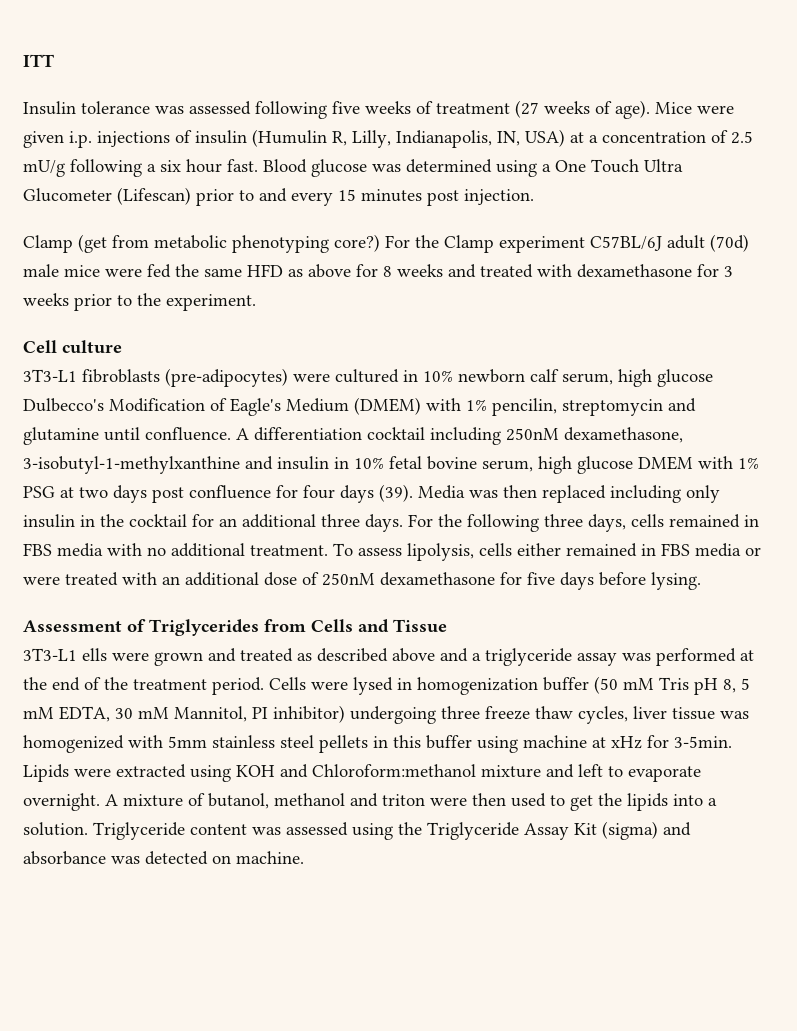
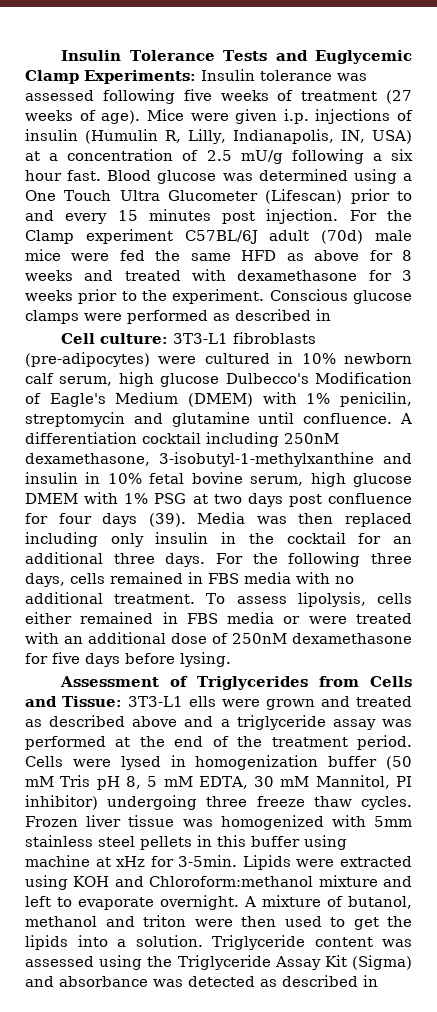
[23,54,54,67] ITT // -> [61,50,412,64] [25,70,196,84] Insulin Tolerance Tests and Euglycemic Clamp Experiments:
[23,234,380,253] // Clamp (get from metabolic phenotyping core?) -> (339, 216) none
(256, 302) none -> [269,289,412,304] [25,309,331,324] Conscious glucose clamps were performed as described in
[62,340,122,354] culture // -> [100,333,169,344] culture:
[492,398,557,416] pencilin, -> [340,392,412,407] penicilin,
[393,619,447,633] Tissue // -> [62,696,122,707] Tissue:
[578,706,628,724] cycles, -> [360,796,412,810] [25,816,78,827] cycles. Frozen
[602,821,658,840] (sigma) -> [352,955,412,970] (Sigma)
[212,851,304,864] on machine. -> [260,975,378,987] as described in

